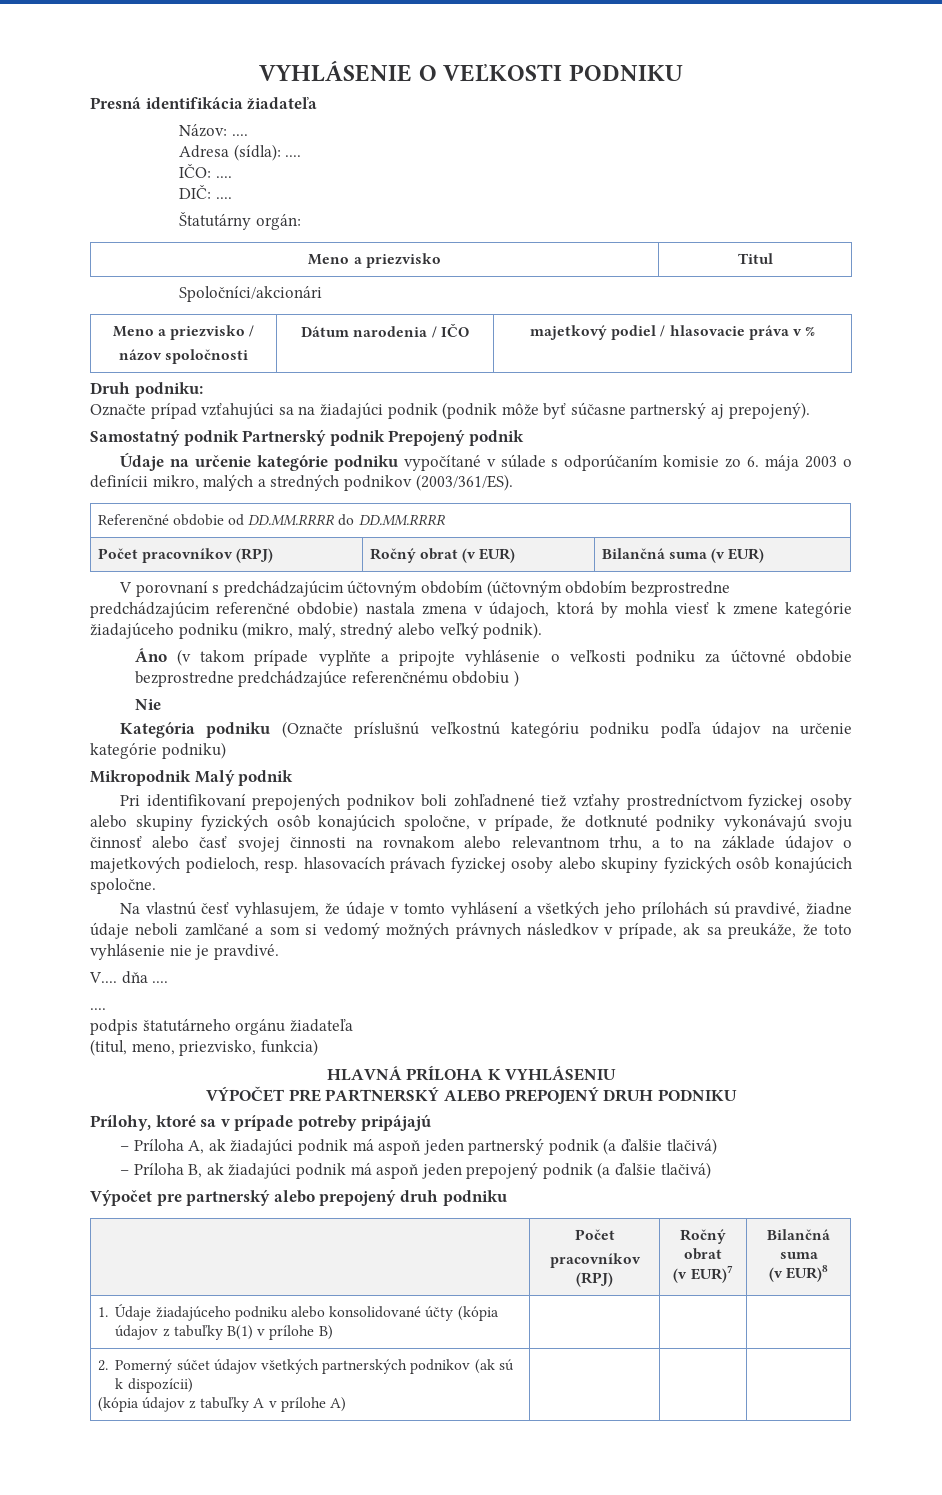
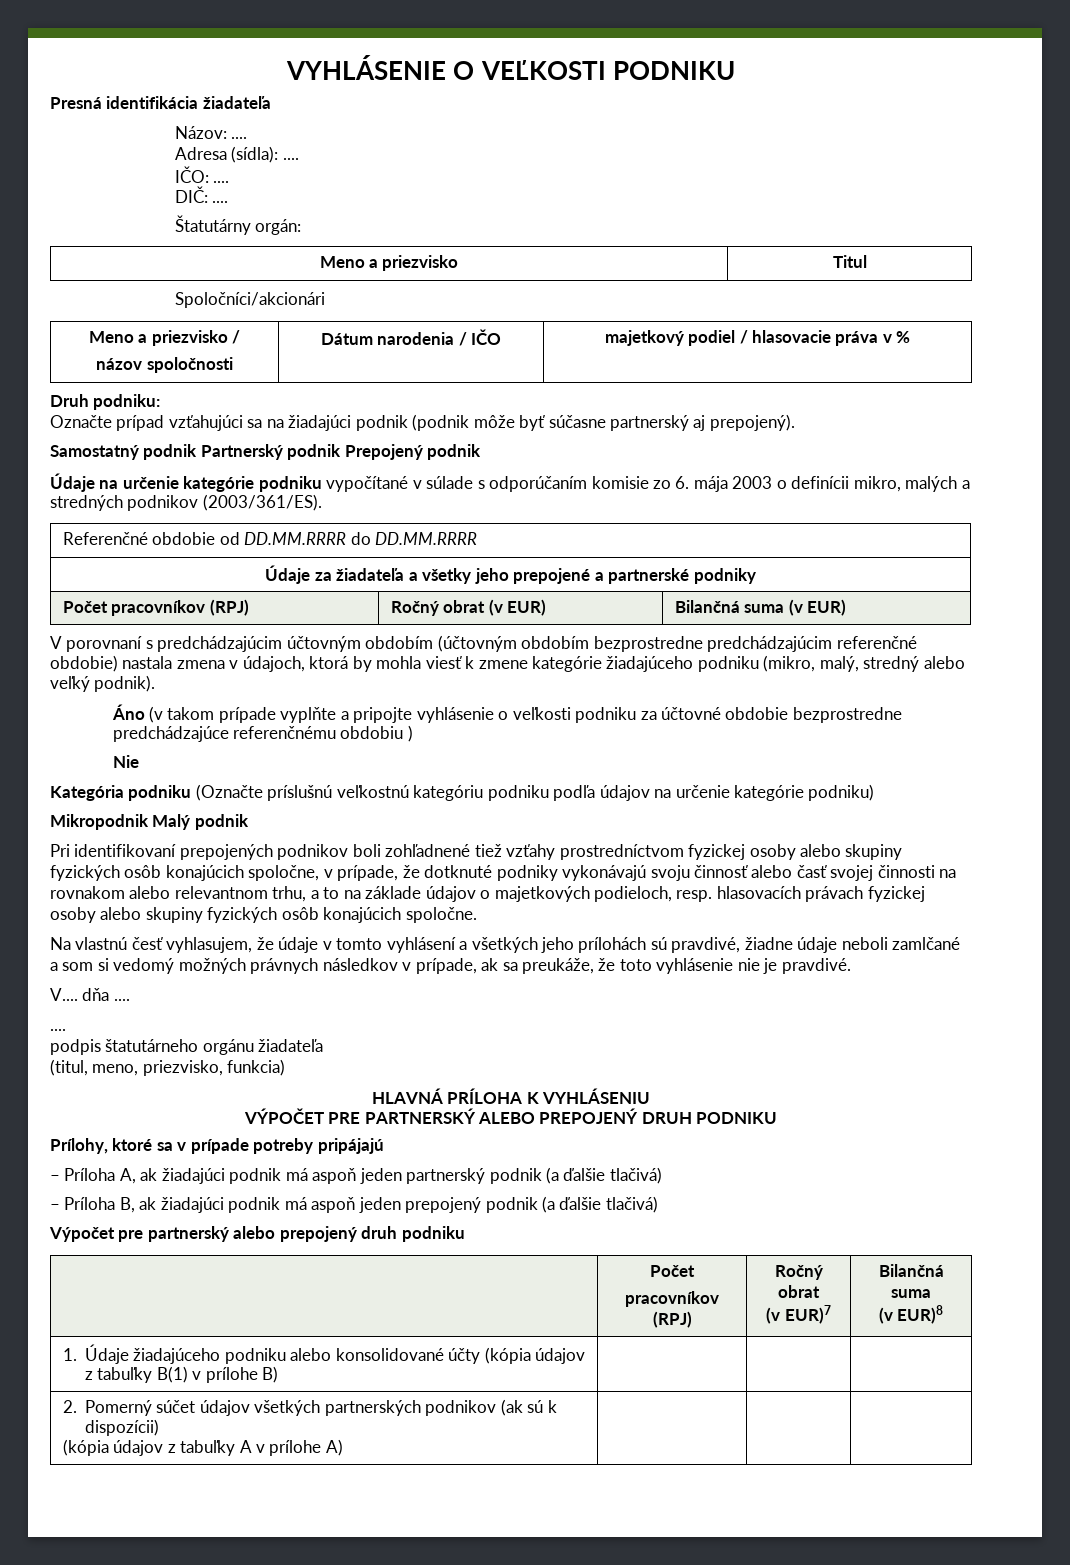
(445, 520) none -> [265,565,756,584] // Údaje za žiadateľa a všetky jeho prepojené a partnerské podniky

